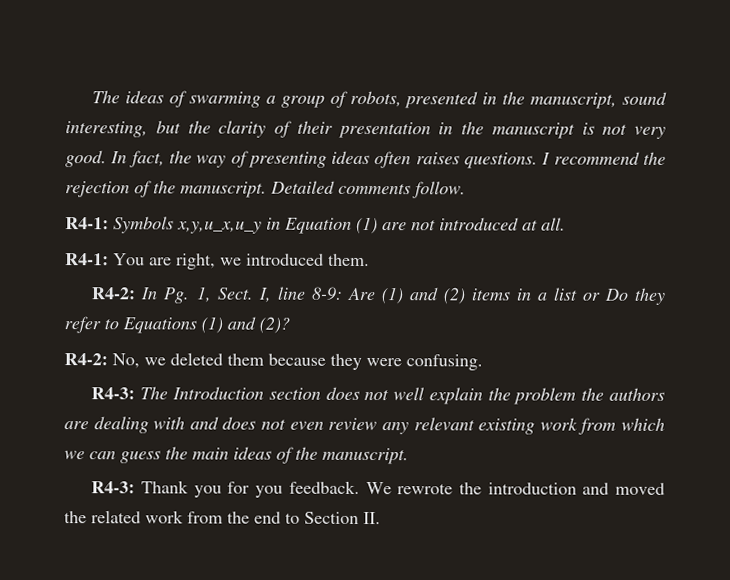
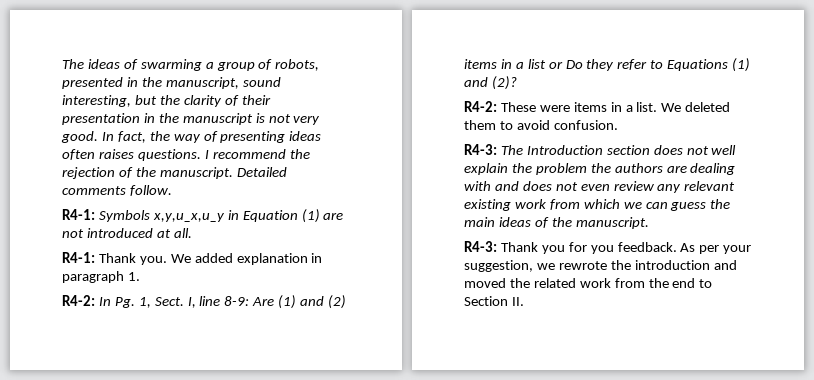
[113,253,370,270] You are right, we introduced them. -> [98,253,323,265] [62,271,140,283] Thank you. We added explanation in paragraph 1.
[112,352,483,371] No, we deleted them because they were confusing. -> [500,102,731,112] [464,120,618,130] These were items in a list. We deleted them to avoid confusion.
[365,482,392,495] We -> [680,243,752,254] [464,260,555,272] As per your suggestion, we

